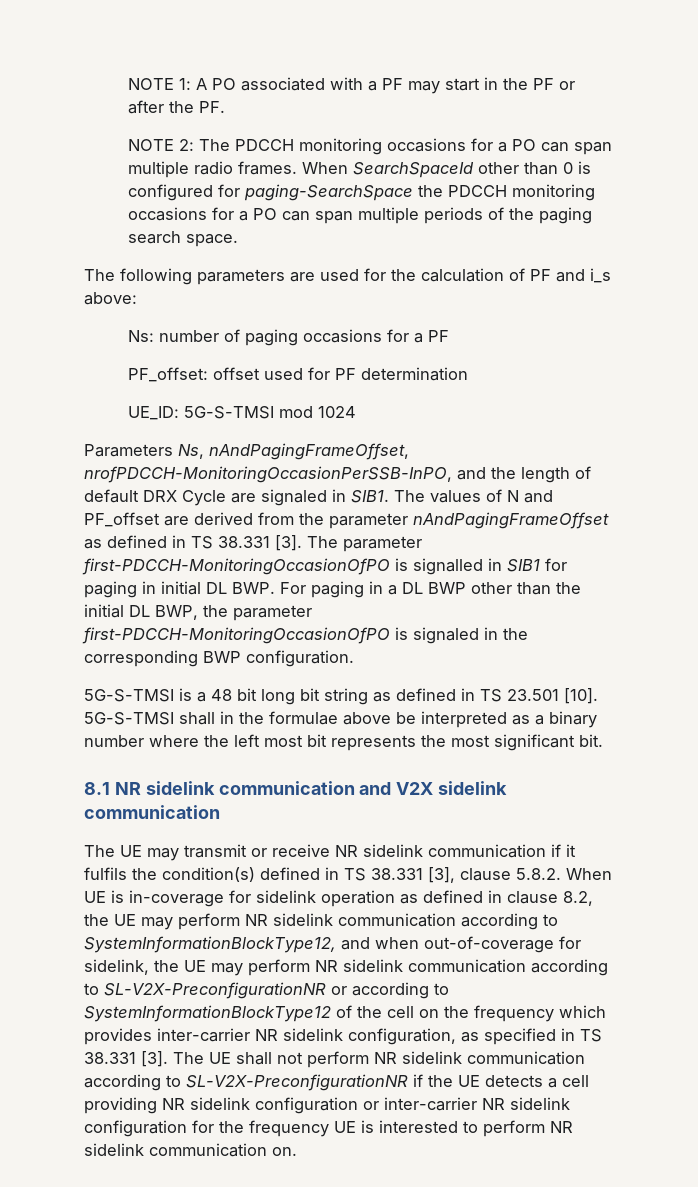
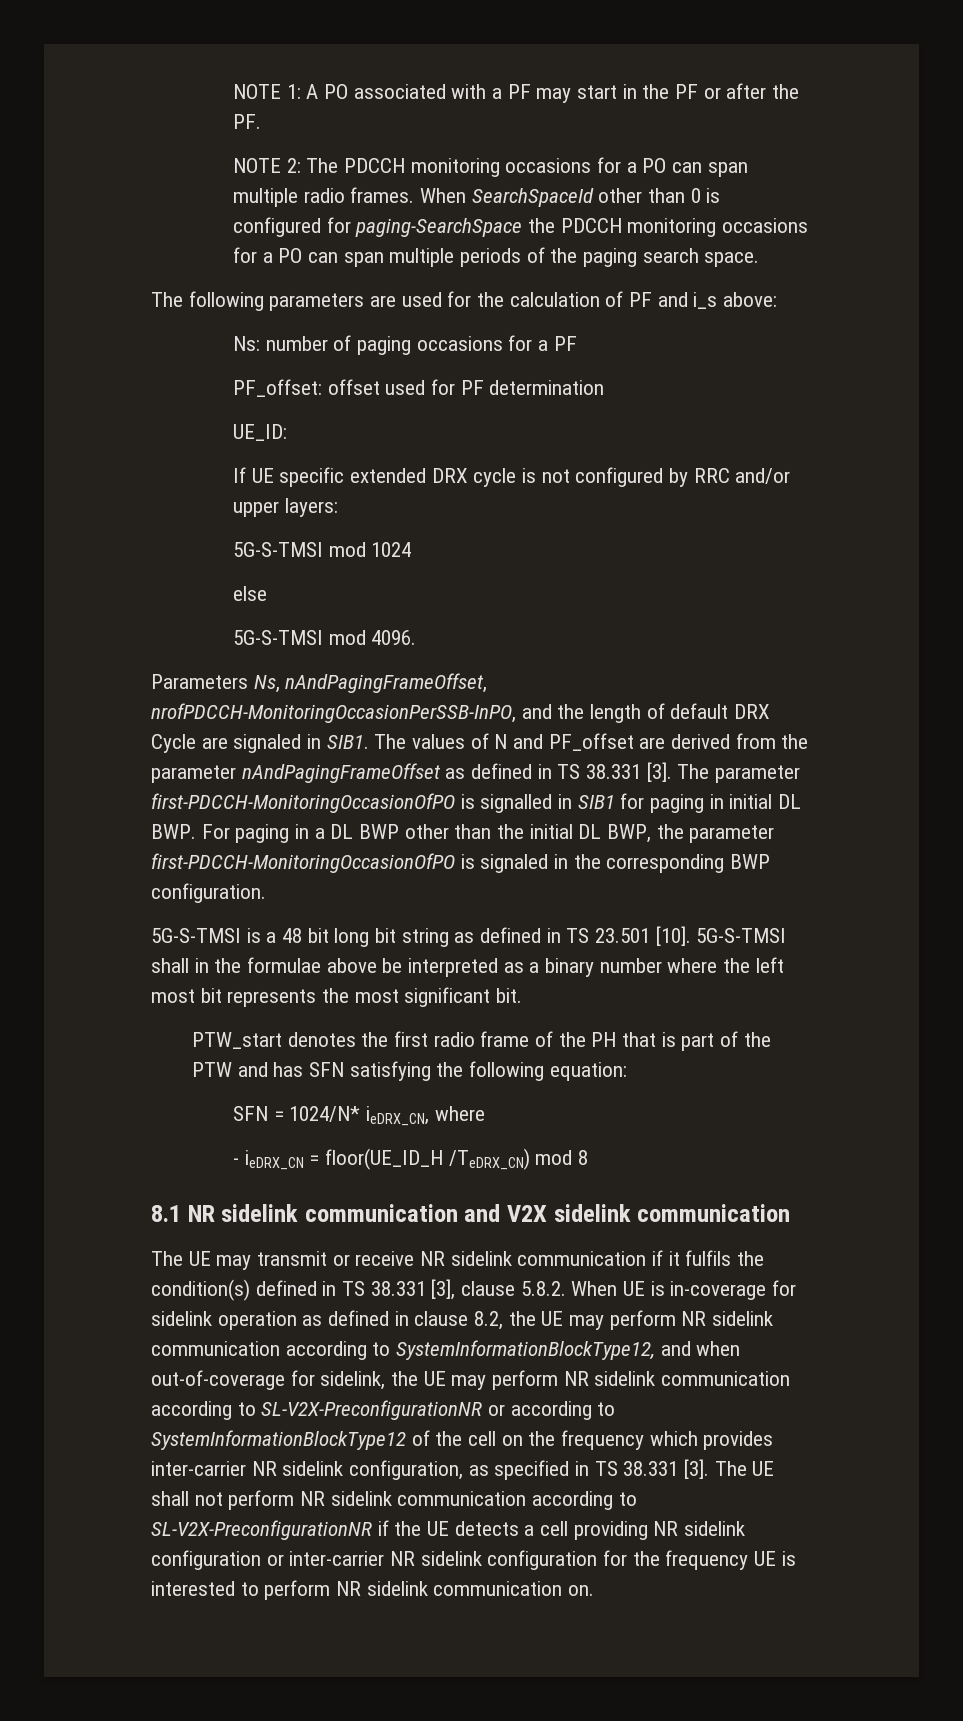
(179, 413) none -> [232,467,791,487] [232,498,338,517] // If UE specific extended DRX cycle is not configured by RRC and/or upper layers: //
(356, 412) none -> [232,586,267,601] [232,630,417,645] // else // 5G-S-TMSI mod 4096.
(603, 740) none -> [191,1031,771,1051] [191,1061,627,1081] [232,1106,485,1126] [232,1148,588,1170] // PTW_start denotes the first radio frame of the PH that is part of the PTW and has SFN satisfying the following equation: // SFN = 1024/N* ieDRX_CN, where // - ieDRX_CN = floor(UE_ID_H /TeDRX_CN) mod 8

